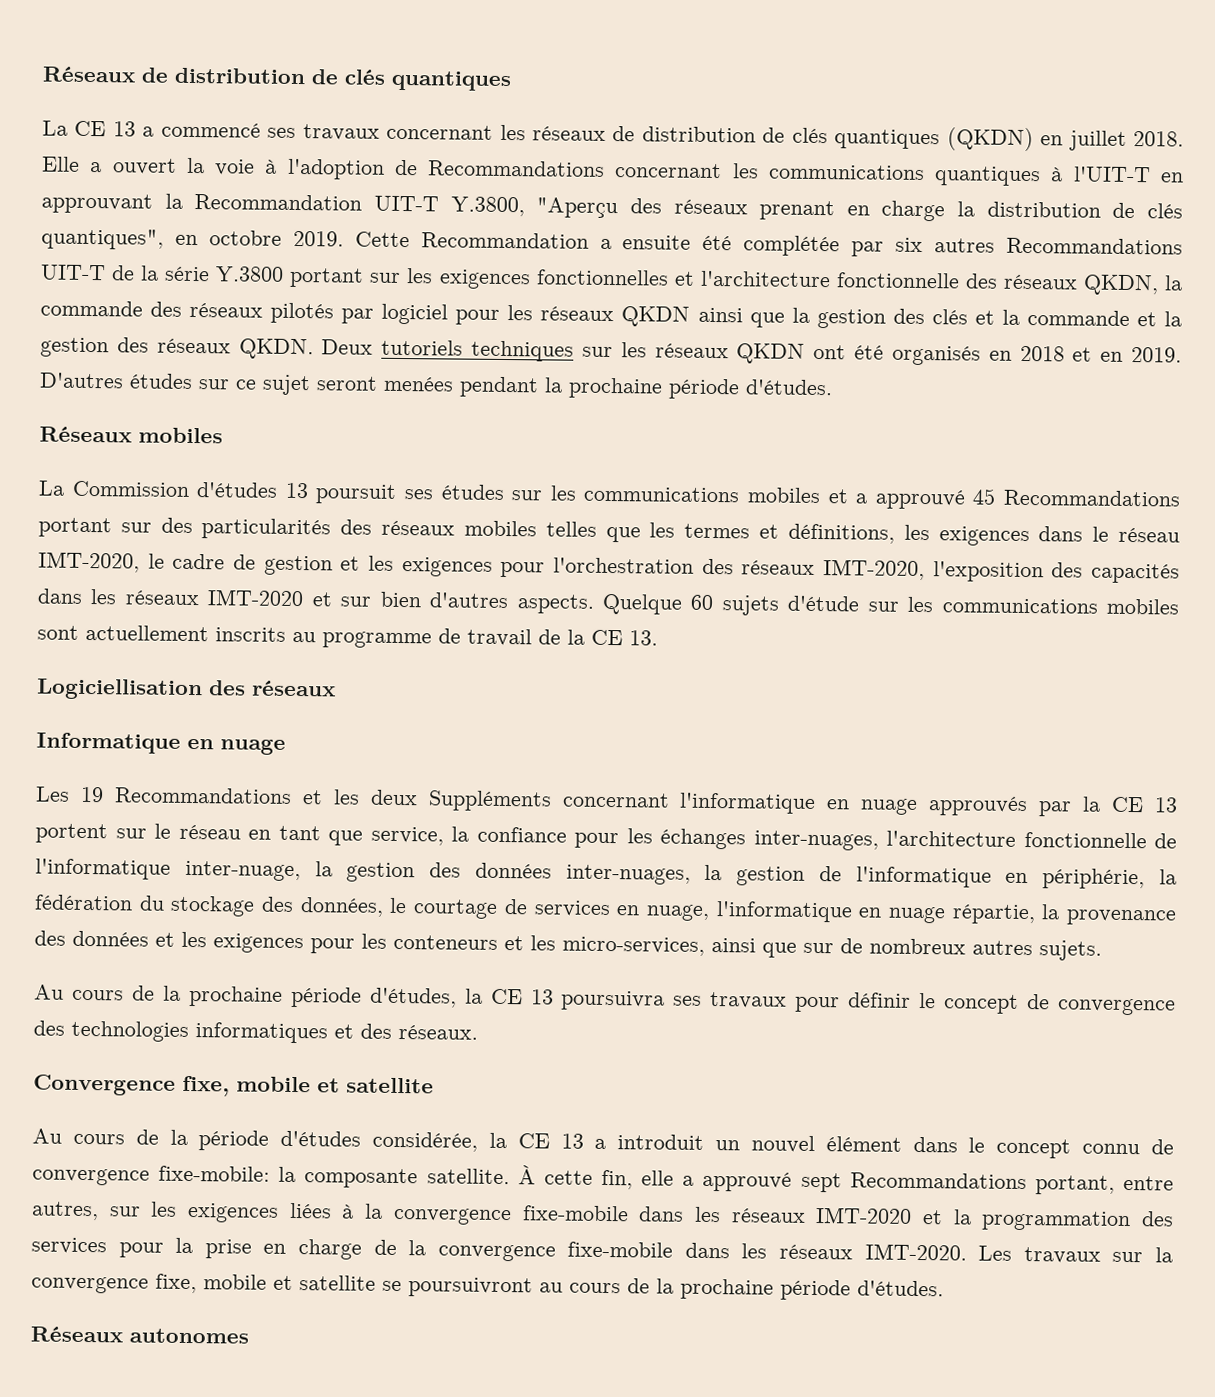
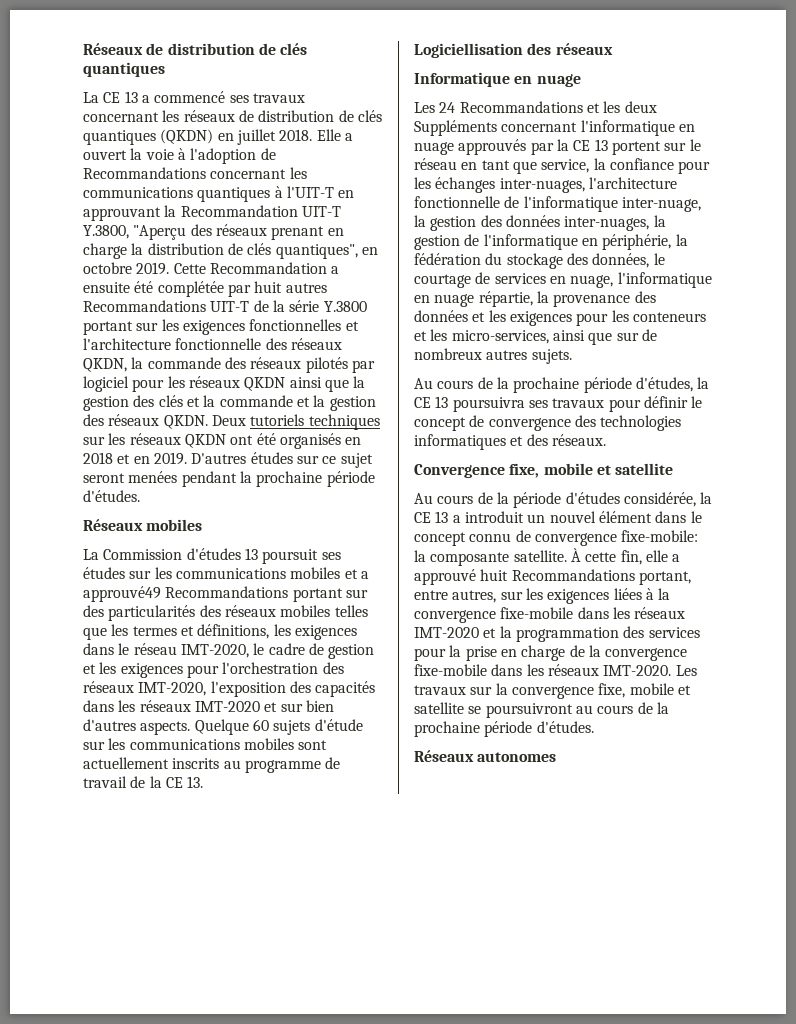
[895,237,924,253] six -> [254,281,283,293] huit
[874,488,997,510] approuvé 45 -> [83,586,161,602] approuvé49
[79,786,104,803] 19 -> [439,102,456,113] 24
[800,1172,842,1193] sept -> [480,569,509,581] huit

